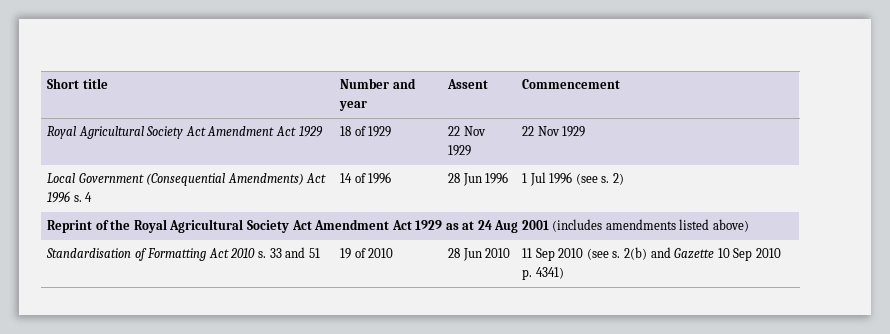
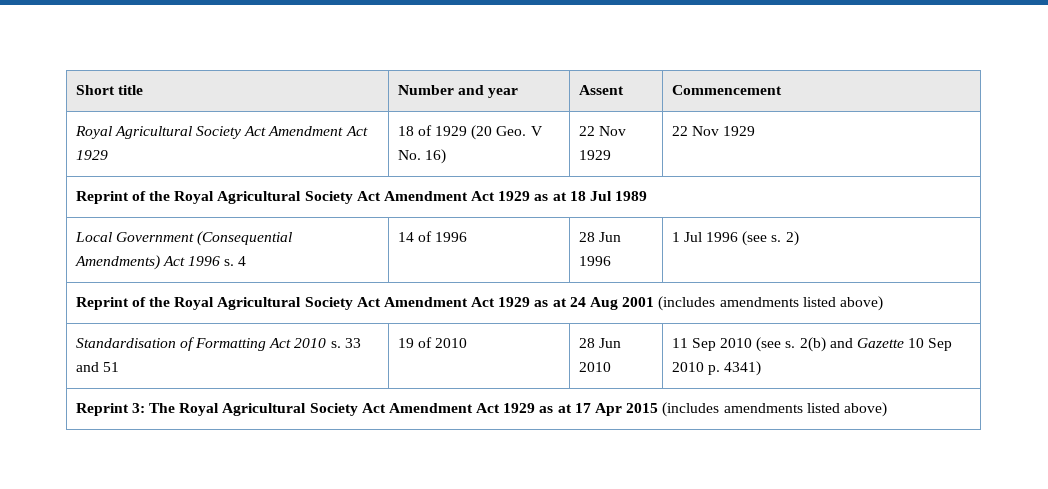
(392, 131) none -> [471,125,543,140] [397,149,446,164] (20 Geo. V No. 16)
(586, 131) none -> [75,191,648,204] // Reprint of the Royal Agricultural Society Act Amendment Act 1929 as at 18 Jul 1989
(564, 273) none -> [75,402,887,417] // Reprint 3: The Royal Agricultural Society Act Amendment Act 1929 as at 17 Apr 2015 (includes amendments listed above)

